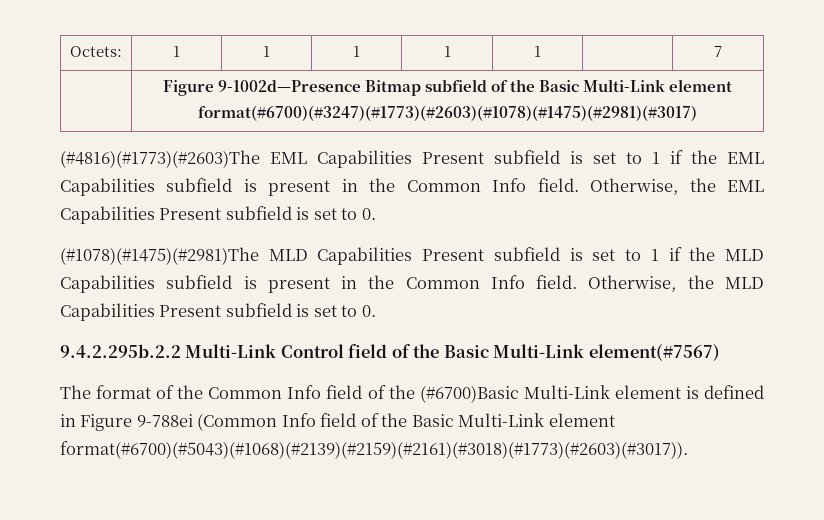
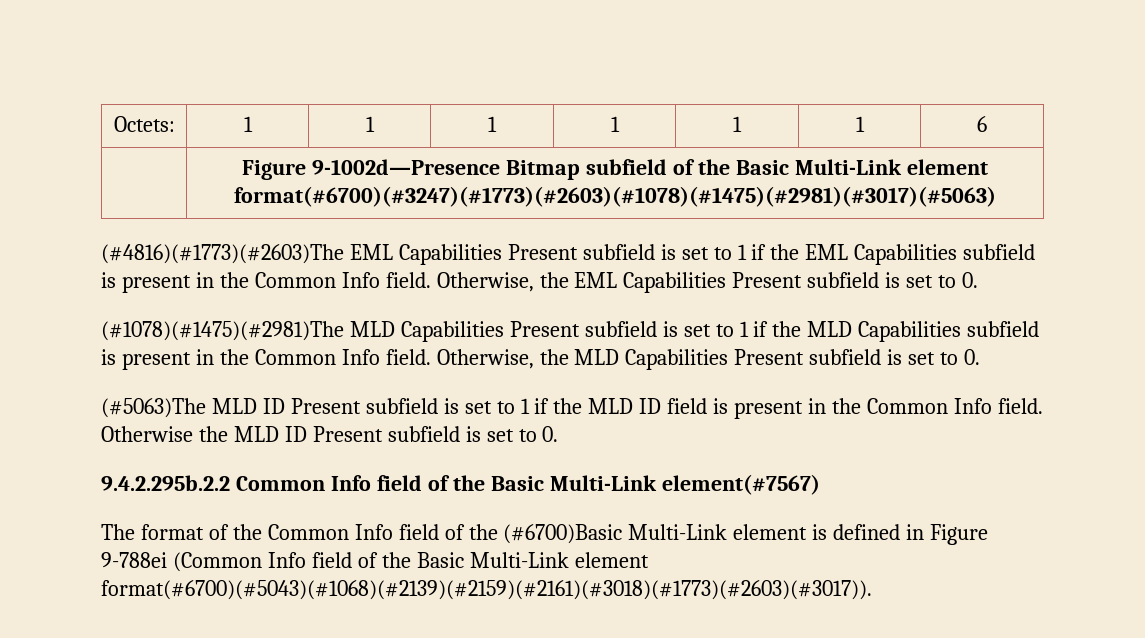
[714,46,722,57] | 7 -> [855,116,865,132] [977,116,987,132] 1 | 6
[198,105,697,121] format(#6700)(#3247)(#1773)(#2603)(#1078)(#1475)(#2981)(#3017) -> [234,186,996,207] format(#6700)(#3247)(#1773)(#2603)(#1078)(#1475)(#2981)(#3017)(#5063)
(376, 311) none -> [101,398,1043,419] [101,426,559,442] // (#5063)The MLD ID Present subfield is set to 1 if the MLD ID field is present in the Common Info field. Otherwise the MLD ID Present subfield is set to 0.
[185,344,344,358] Multi-Link Control -> [235,475,371,491] Common Info

